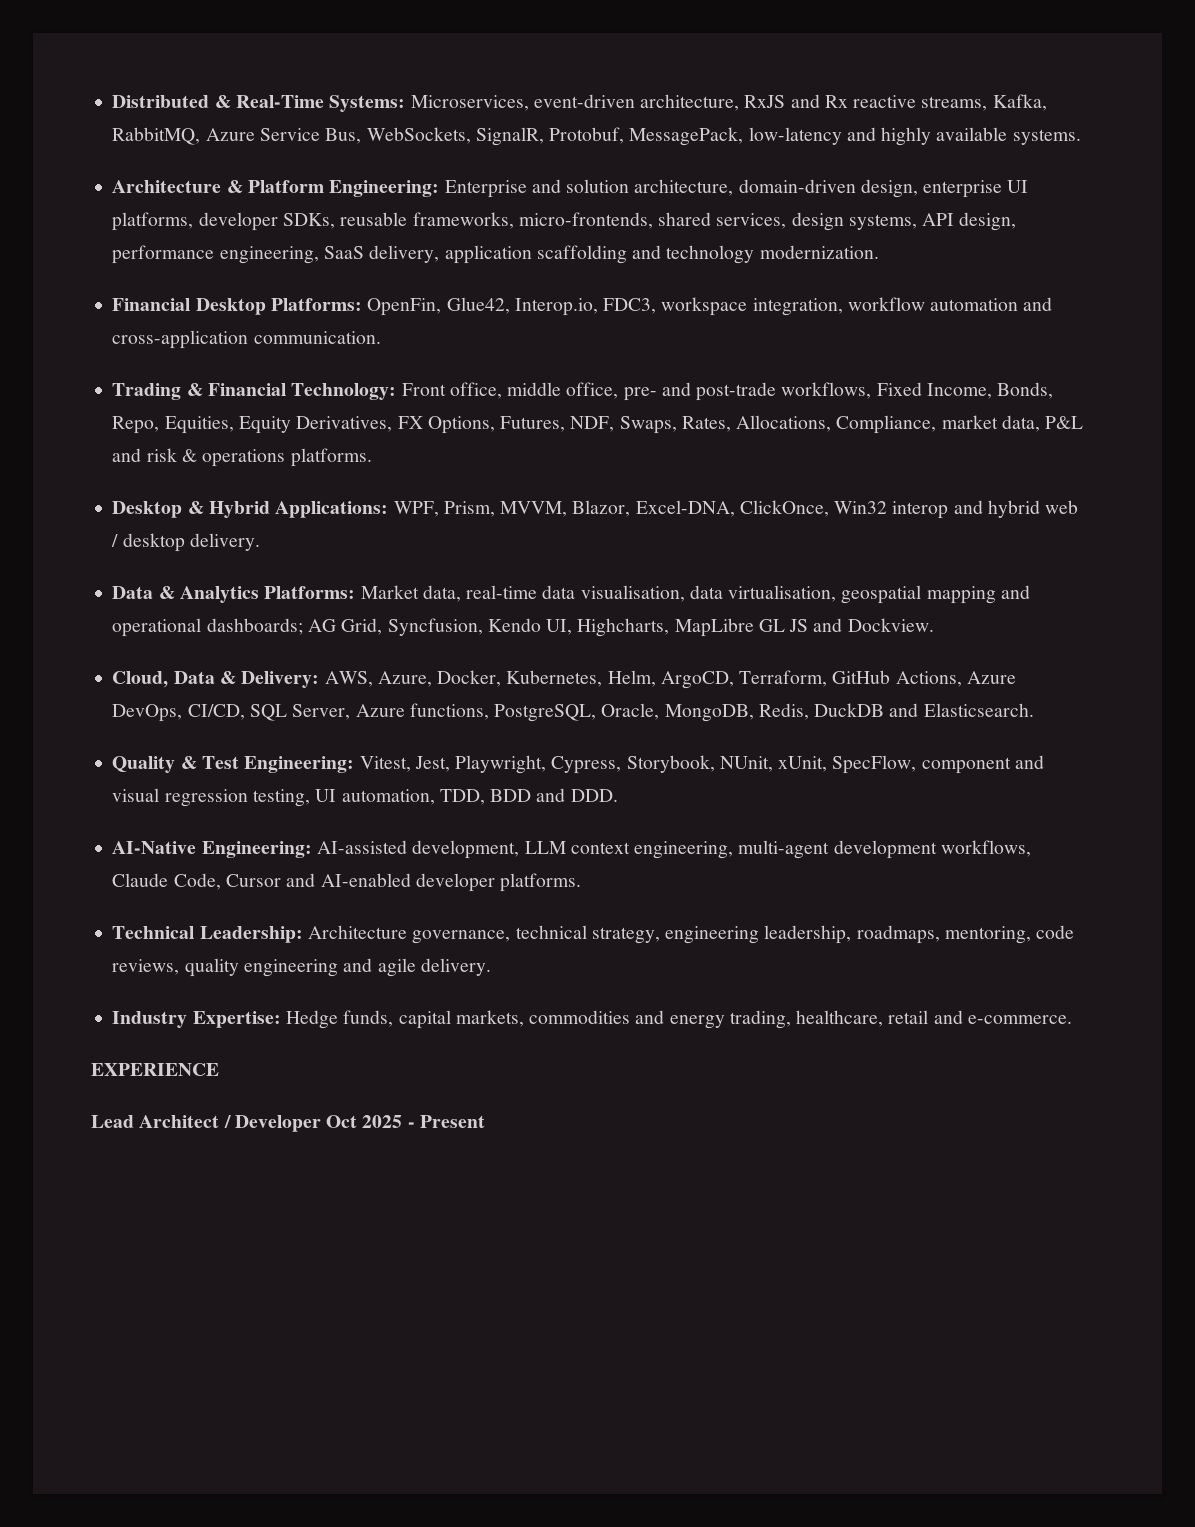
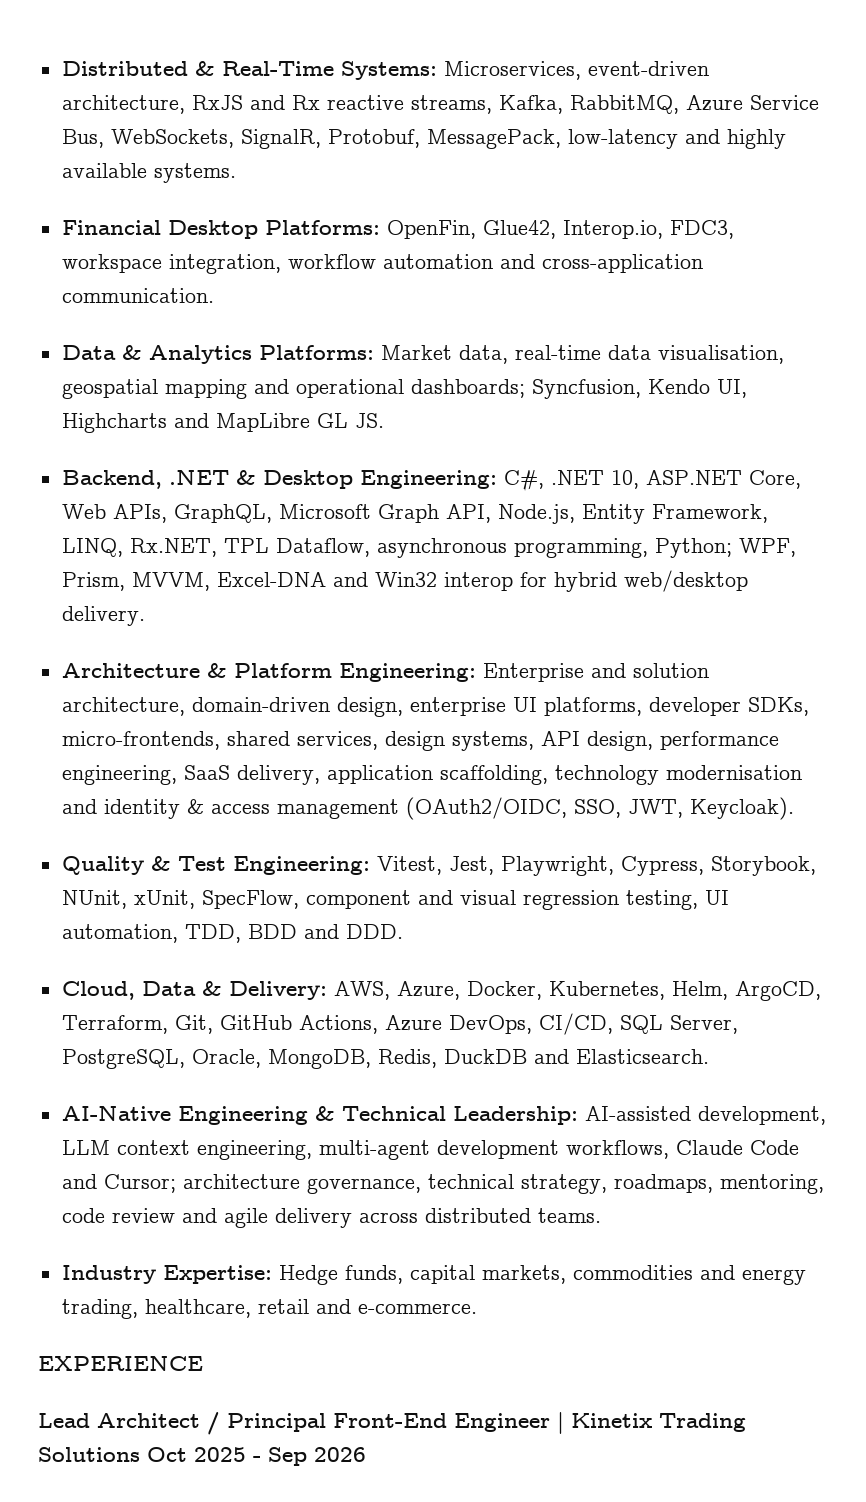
(1081, 137) none -> [61,220,734,239] [61,254,703,274] [61,288,214,303] [61,345,784,364] [61,379,747,399] [61,413,384,433] [61,470,801,492] [61,504,768,524] [61,538,796,558] [61,570,748,592] [61,606,145,626] // Financial Desktop Platforms: OpenFin, Glue42, Interop.io, FDC3, workspace integration, workflow automation and cross-application communication. // Data & Analytics Platforms: Market data, real-time data visualisation, geospatial mapping and operational dashboards; Syncfusion, Kendo UI, Highcharts and MapLibre GL JS. // Backend, .NET & Desktop Engineering: C#, .NET 10, ASP.NET Core, Web APIs, GraphQL, Microsoft Graph API, Node.js, Entity Framework, LINQ, Rx.NET, TPL Dataflow, asynchronous programming, Python; WPF, Prism, MVVM, Excel-DNA and Win32 interop for hybrid web/desktop delivery.
[340,212,514,229] reusable frameworks, -> (809, 706) none
[536,245,879,264] [112,297,1053,316] [112,330,381,349] [112,382,1054,401] [112,415,1084,434] [112,448,372,467] [112,500,1079,519] [111,533,260,552] [112,585,1030,604] [112,618,934,637] [112,670,1016,689] [112,703,1034,722] scaffolding and technology modernization. // Financial Desktop Platforms: OpenFin, Glue42, Interop.io, FDC3, workspace integration, workflow automation and cross-application communication. // Trading & Financial Technology: Front office, middle office, pre- and post-trade workflows, Fixed Income, Bonds, Repo, Equities, Equity Derivatives, FX Options, Futures, NDF, Swaps, Rates, Allocations, Compliance, market data, P&L and risk & operations platforms. // Desktop & Hybrid Applications: WPF, Prism, MVVM, Blazor, Excel-DNA, ClickOnce, Win32 interop and hybrid web / desktop delivery. // Data & Analytics Platforms: Market data, real-time data visualisation, data virtualisation, geospatial mapping and operational dashboards; AG Grid, Syncfusion, Kendo UI, Highcharts, MapLibre GL JS and Dockview. // Cloud, Data & Delivery: AWS, Azure, Docker, Kubernetes, Helm, ArgoCD, Terraform, GitHub Actions, Azure DevOps, CI/CD, SQL Server, Azure functions, PostgreSQL, Oracle, MongoDB, Redis, DuckDB and Elasticsearch. -> [439,765,802,785] [61,797,794,820] scaffolding, technology modernisation and identity & access management (OAuth2/OIDC, SSO, JWT, Keycloak).
[112,841,312,858] AI-Native Engineering: -> [61,981,821,1001] [61,1013,738,1035] [61,1049,709,1069] [61,1106,578,1125] Cloud, Data & Delivery: AWS, Azure, Docker, Kubernetes, Helm, ArgoCD, Terraform, Git, GitHub Actions, Azure DevOps, CI/CD, SQL Server, PostgreSQL, Oracle, MongoDB, Redis, DuckDB and Elasticsearch. // AI-Native Engineering & Technical Leadership:
[173,873,582,892] [112,925,407,943] Code, Cursor and AI-enabled developer platforms. // Technical Leadership: Architecture -> [749,1140,799,1155] [61,1174,300,1193] Code and Cursor; architecture
[665,925,852,944] engineering leadership, -> (607, 1184) none
[112,958,491,977] reviews, quality engineering and agile delivery. -> [111,1208,601,1228] review and agile delivery across distributed teams.
[234,1115,321,1132] Developer -> [227,1412,746,1434] [38,1447,140,1462] Principal Front-End Engineer | Kinetix Trading Solutions
[419,1115,485,1128] Present -> [268,1447,366,1466] Sep 2026

